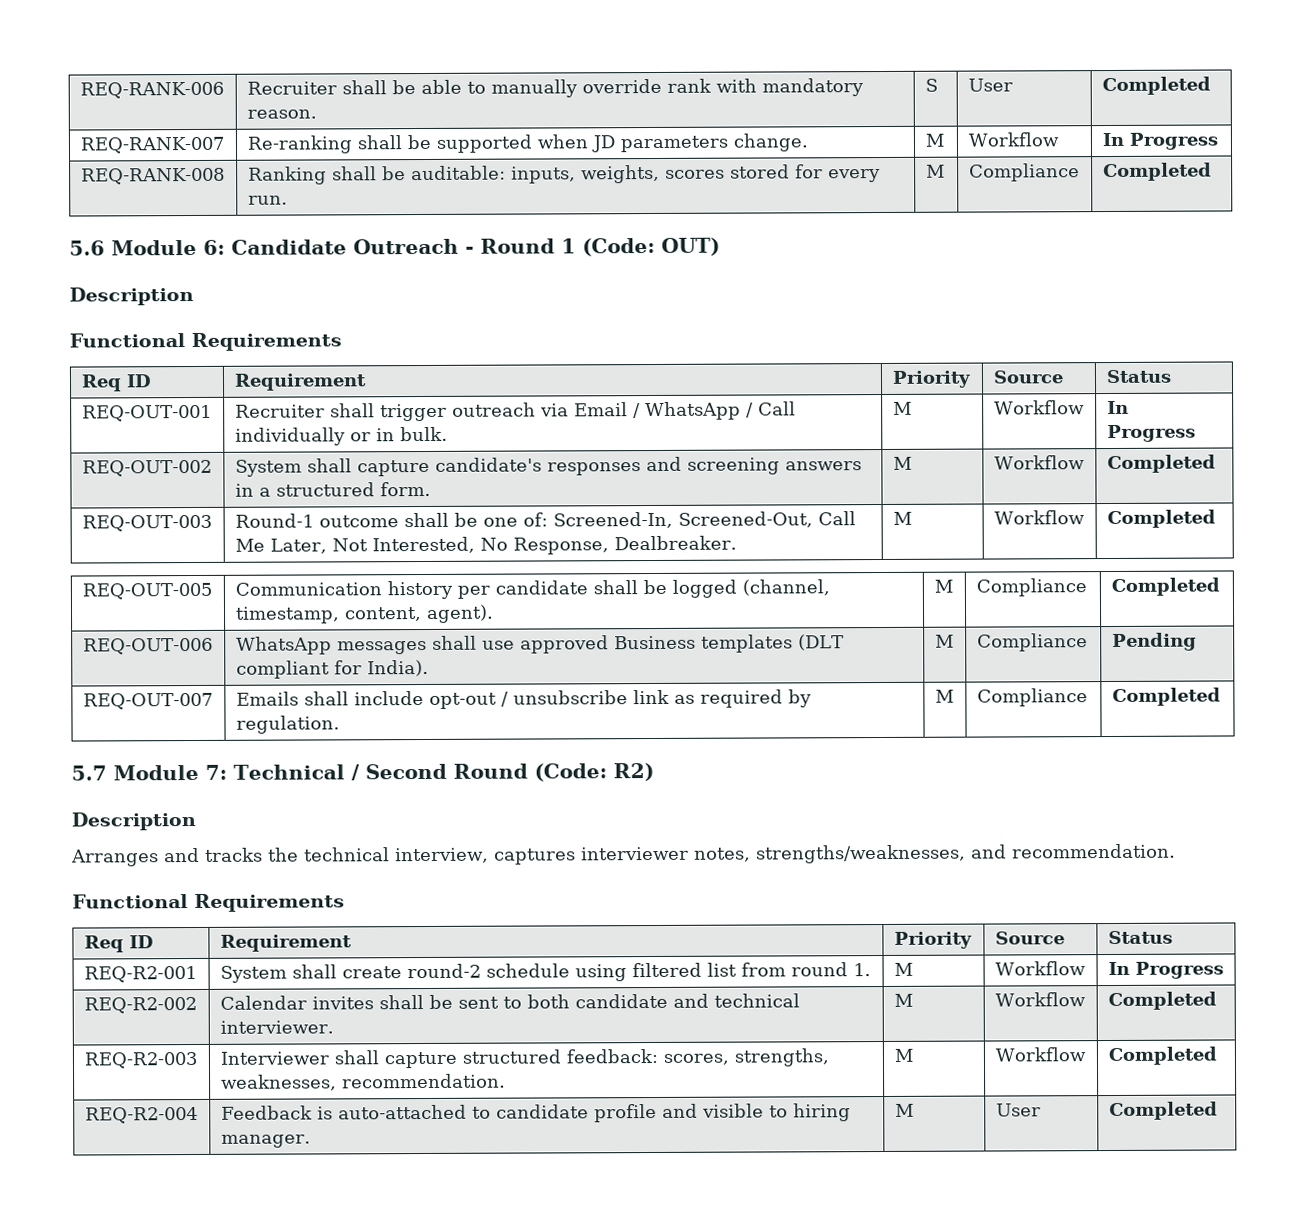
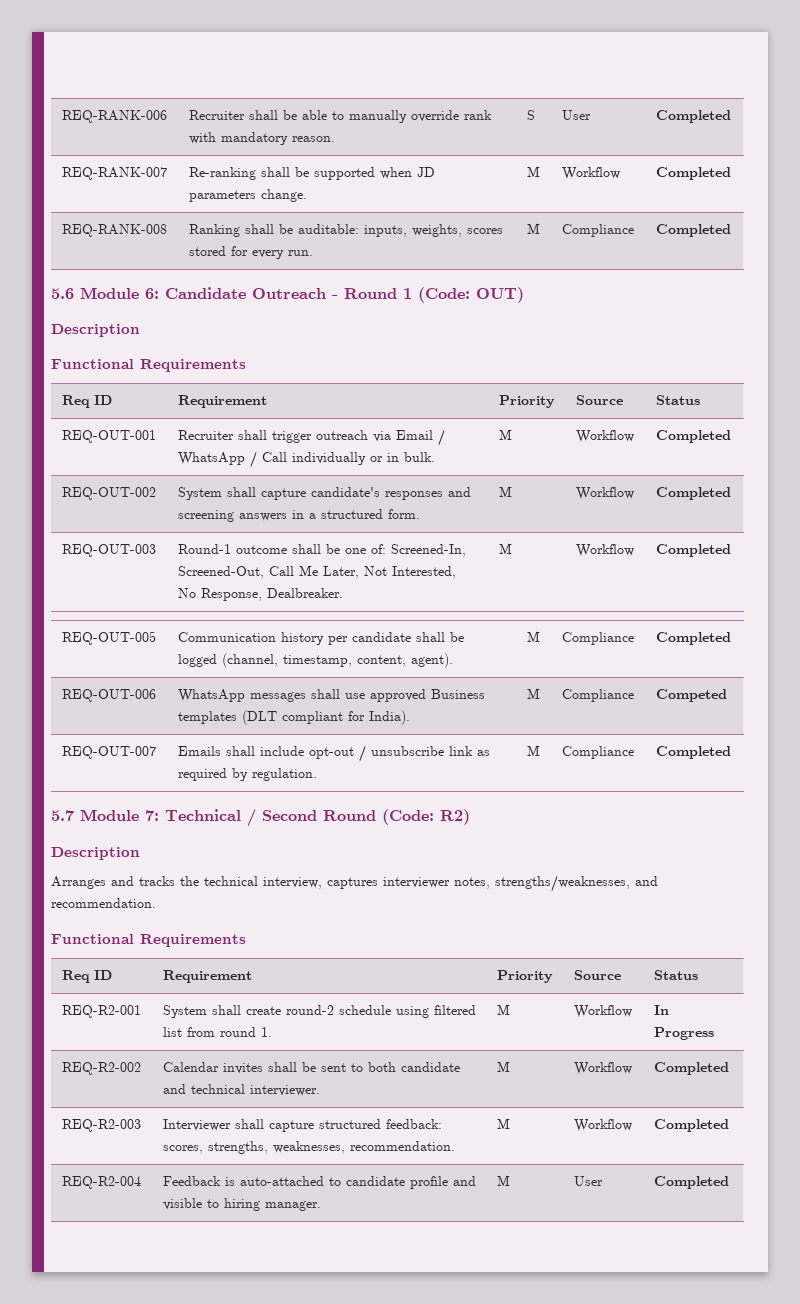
[1101,132,1218,150] In Progress -> [655,167,731,180] Completed
[1106,400,1129,415] [1106,424,1196,443] In Progress -> [655,430,731,443] Completed
[1111,632,1197,651] Pending -> [655,689,727,702] Competed

